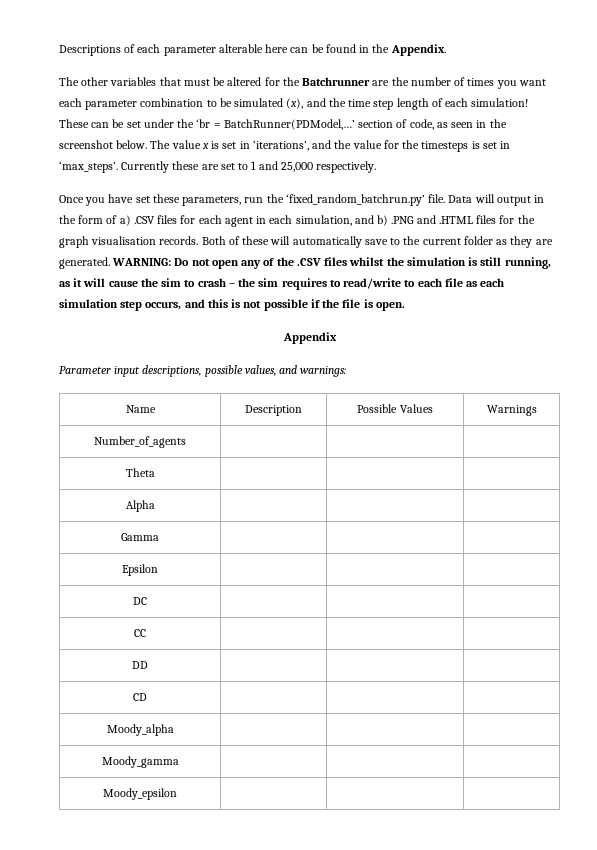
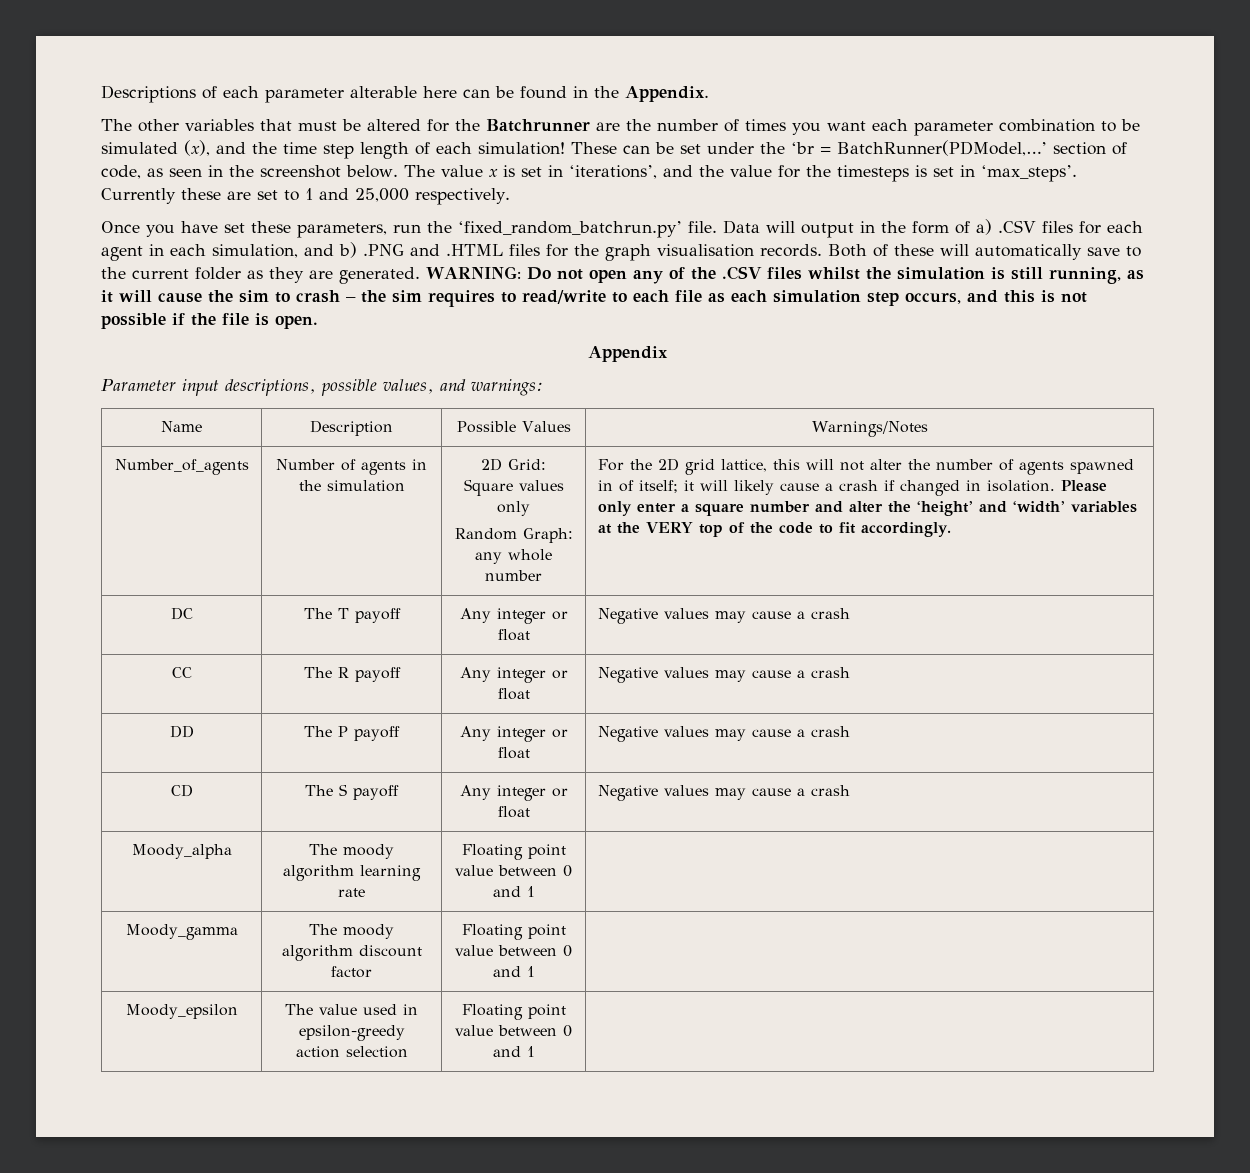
[486,405,537,416] Warnings -> [811,421,928,437] Warnings/Notes
[125,468,155,477] [125,500,155,512] [121,533,159,541] [122,564,158,576] [133,597,147,605] [134,629,146,637] [132,661,148,669] [133,693,147,701] [106,724,174,736] [101,756,179,768] [103,788,177,800] | | // Theta | | | // Alpha | | | // Gamma | | | // Epsilon | | | // DC | | | // CC | | | // DD | | | // CD | | | // Moody_alpha | | | // Moody_gamma | | | // Moody_epsilon | | -> [276,459,427,475] [298,480,405,492] [481,458,546,471] [463,479,564,496] [497,501,530,516] [454,528,573,543] [475,549,552,564] [485,570,542,581] [597,458,1134,475] [597,480,1107,496] [597,501,1137,516] [597,522,951,537] [170,607,193,620] [303,608,401,623] [459,608,568,624] [497,629,530,641] [597,608,850,624] [171,667,192,678] [303,667,401,682] [459,667,568,683] [497,688,530,700] [597,667,850,683] [169,725,194,738] [304,726,400,741] [459,726,568,742] [497,747,530,759] [597,726,850,742] [170,784,193,797] [305,784,399,800] [459,785,568,801] [497,806,530,818] [597,785,850,801] [131,844,232,859] [309,844,394,859] [283,865,421,881] [338,888,365,897] [461,844,566,860] [455,865,572,877] [492,886,535,897] [125,924,238,940] [309,924,394,939] [281,945,422,961] [331,966,372,978] [461,924,566,940] [455,945,572,957] [492,966,535,977] [125,1004,238,1019] [285,1004,418,1015] [298,1025,405,1041] [295,1046,408,1058] [461,1004,566,1020] [455,1025,572,1037] [492,1046,535,1057] Number of agents in the simulation | 2D Grid: Square values only // Random Graph: any whole number | For the 2D grid lattice, this will not alter the number of agents spawned in of itself; it will likely cause a crash if changed in isolation. Please only enter a square number and alter the ‘height’ and ‘width’ variables at the VERY top of the code to fit accordingly. // DC | The T payoff | Any integer or float | Negative values may cause a crash // CC | The R payoff | Any integer or float | Negative values may cause a crash // DD | The P payoff | Any integer or float | Negative values may cause a crash // CD | The S payoff | Any integer or float | Negative values may cause a crash // Moody_alpha | The moody algorithm learning rate | Floating point value between 0 and 1 | // Moody_gamma | The moody algorithm discount factor | Floating point value between 0 and 1 | // Moody_epsilon | The value used in epsilon-greedy action selection | Floating point value between 0 and 1

